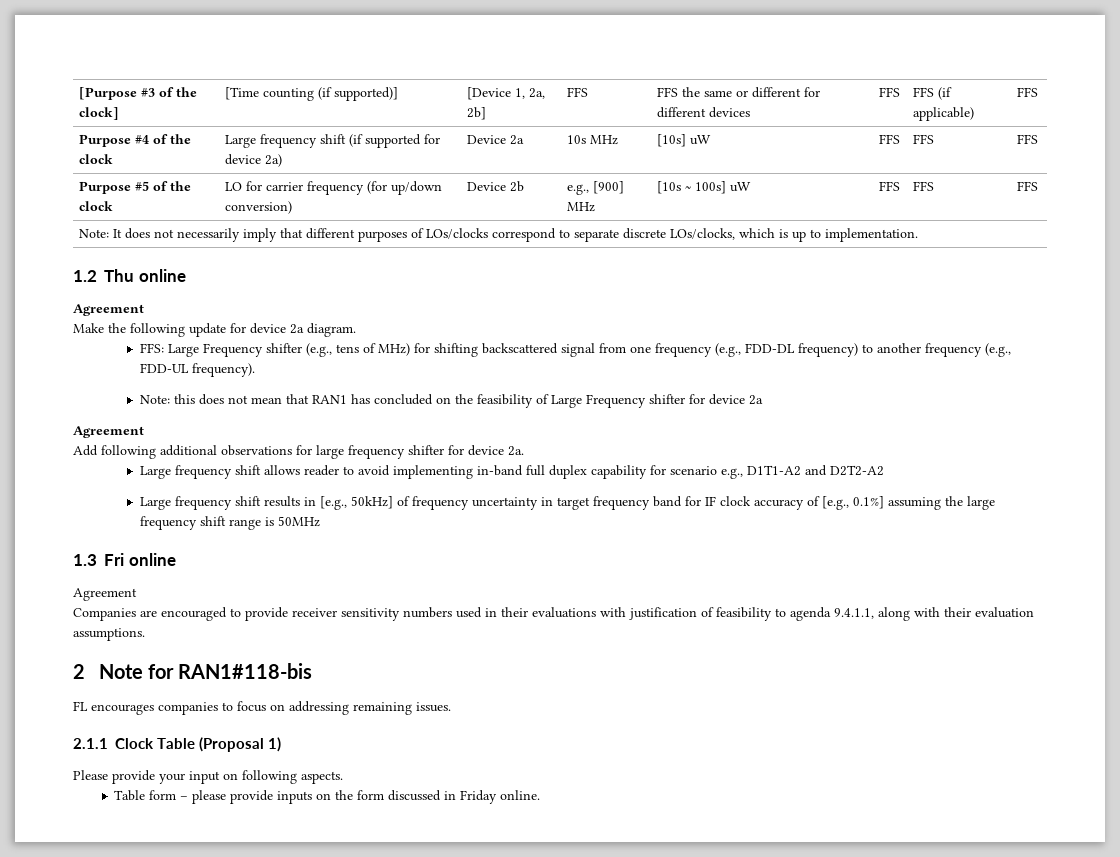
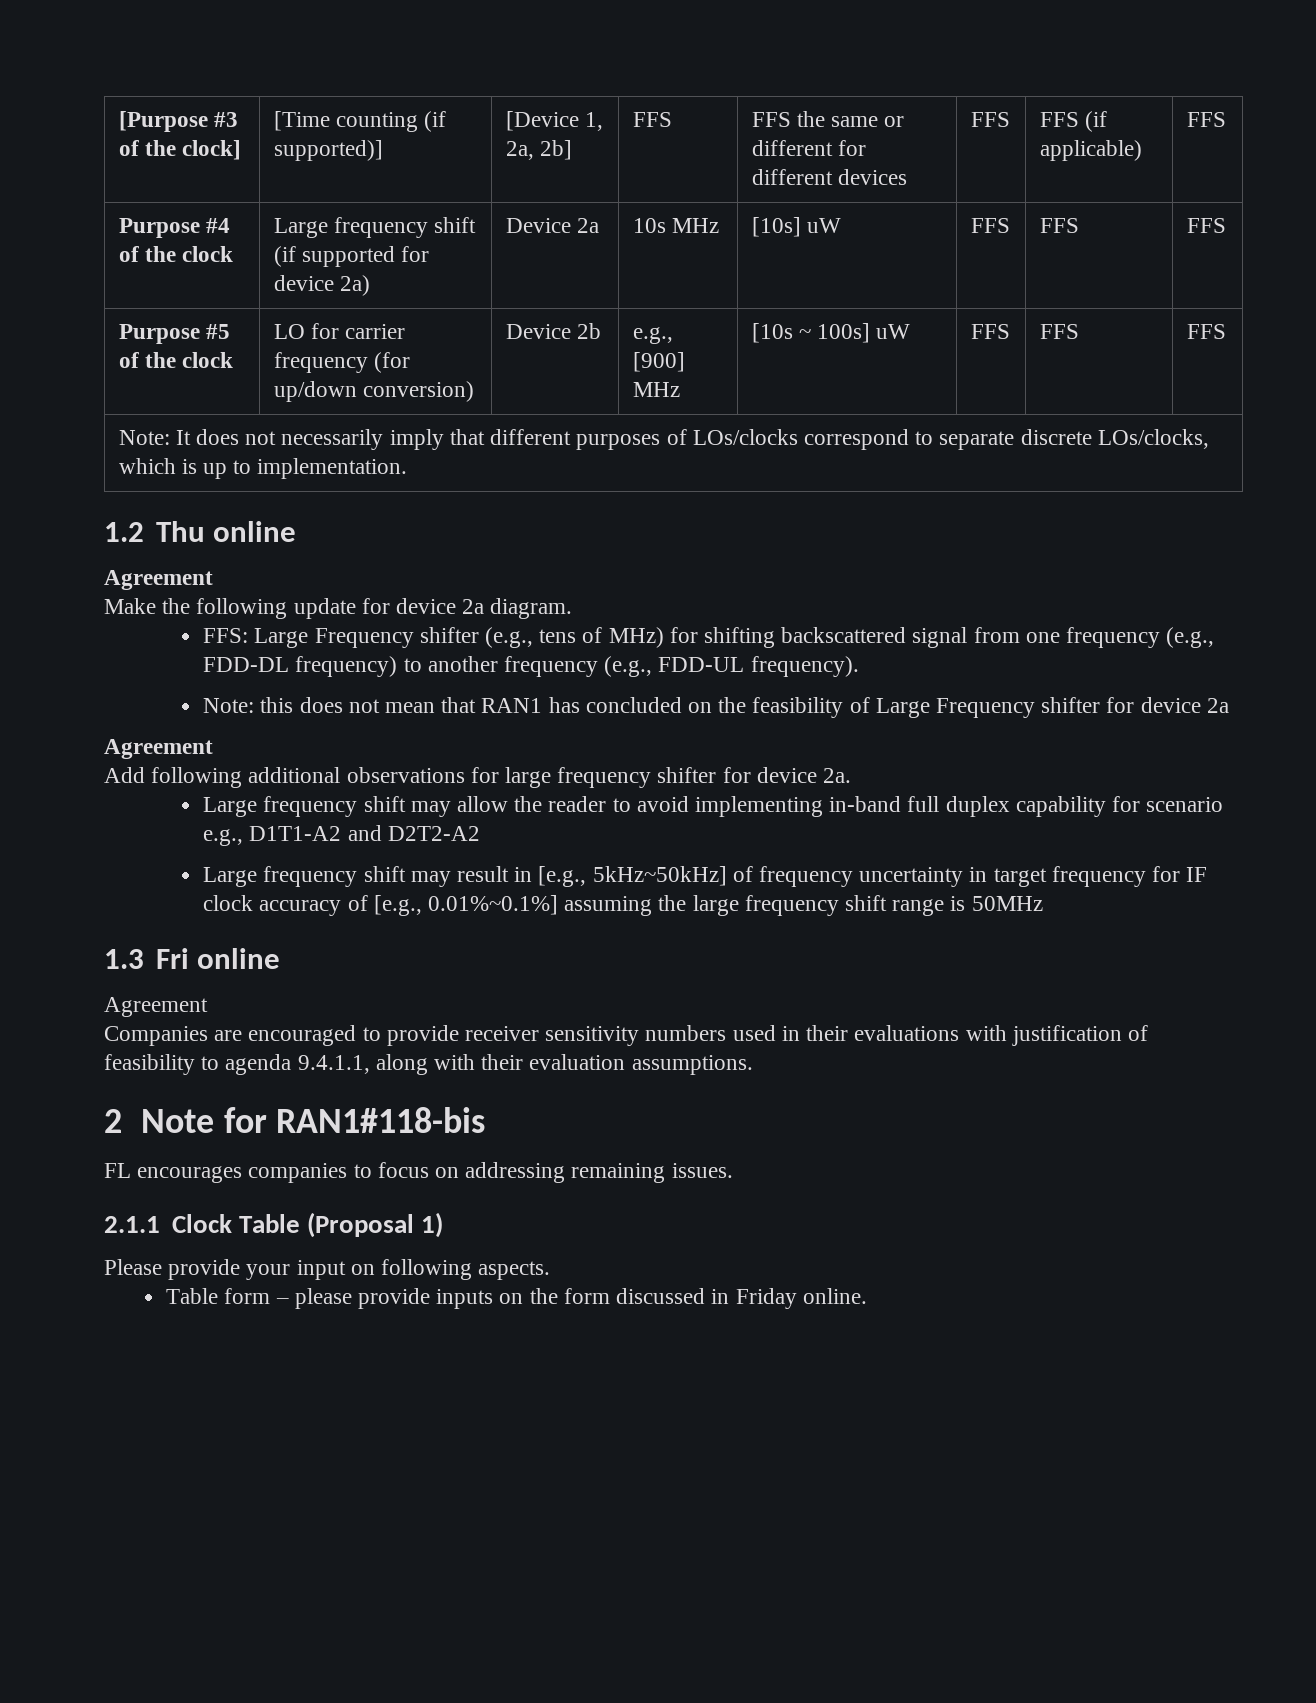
[263,465,300,475] allows -> [410,796,543,817] may allow the
[263,496,300,507] results -> [410,866,509,887] may result
[350,496,393,509] 50kHz] -> [592,866,727,886] 5kHz~50kHz]
[652,496,682,507] band -> (1146, 876) none
[852,496,884,509] 0.1%] -> [427,895,558,915] 0.01%~0.1%]

